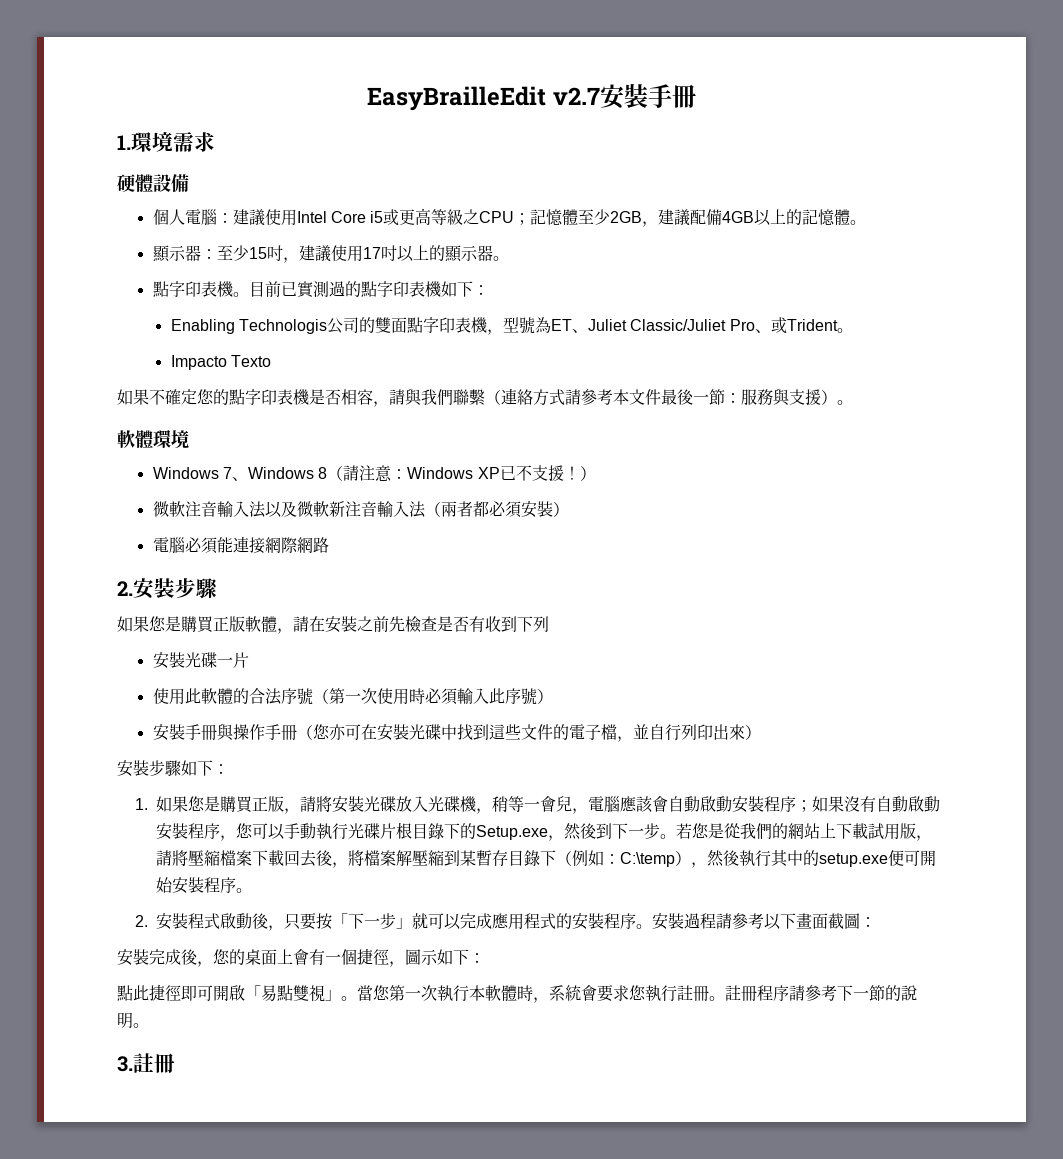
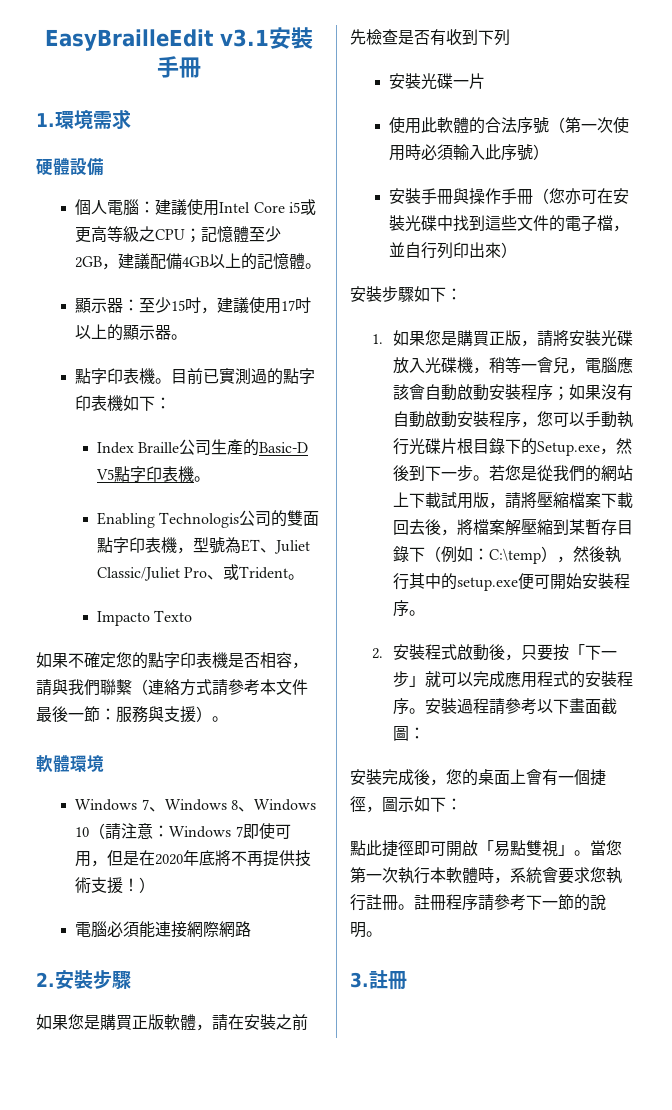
[552,87,600,105] v2.7 -> [220,29,269,47] v3.1
(489, 290) none -> [96,439,309,456] [95,466,210,482] // Index Braille公司生產的Basic-D V5點字印表機。
(328, 473) none -> [237,799,316,812] [75,827,90,837] 、Windows 10
[477,465,596,481] [152,501,553,518] XP已不支援！） // 微軟注音輸入法以及微軟新注音輸入法（兩者都必須安裝 -> [235,823,291,839] [75,850,312,867] [75,877,140,894] 7即使可用，但是在2020年底將不再提供技術支援！

